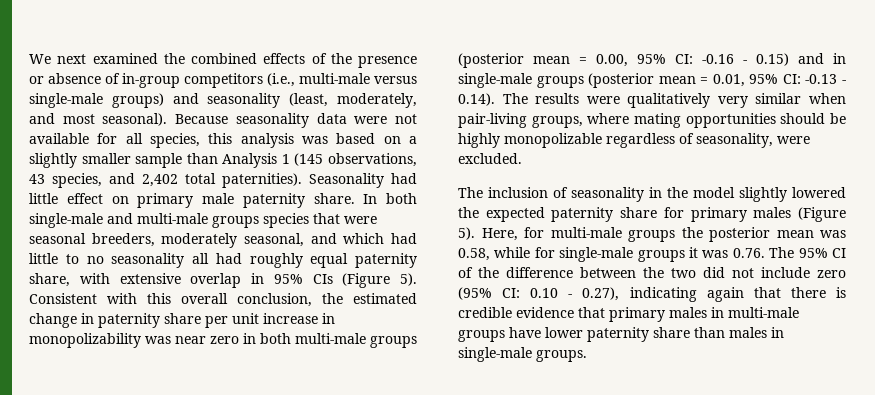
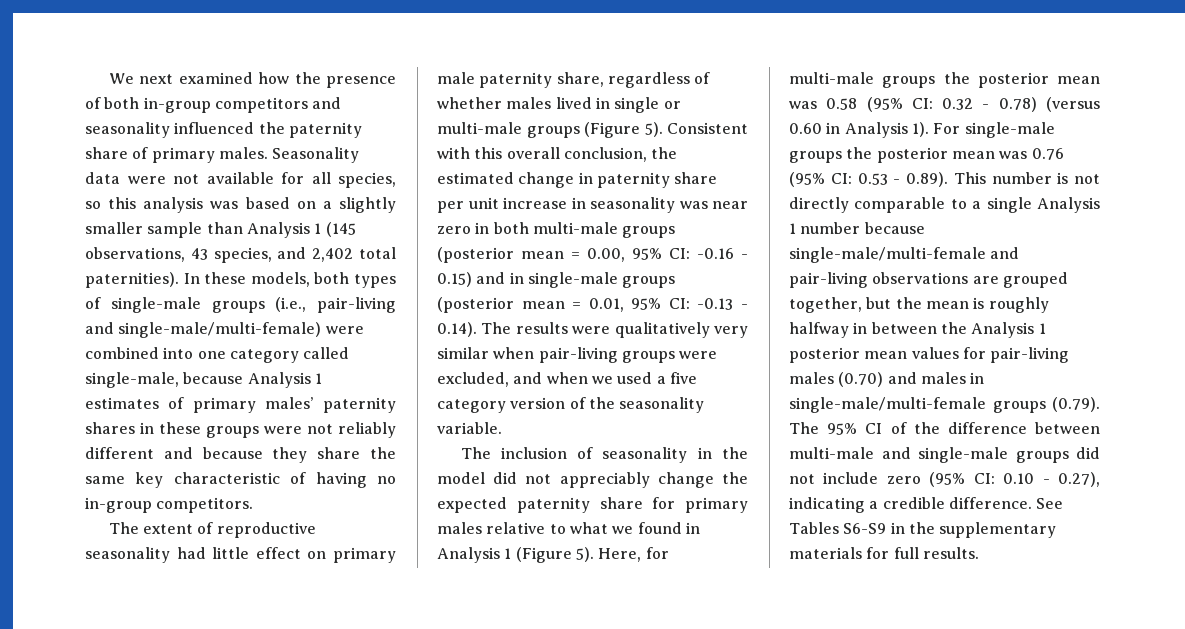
[163,53,417,68] [29,73,417,88] [29,93,418,108] [29,113,309,128] the combined effects of the presence or absence of in-group competitors (i.e., multi-male versus single-male groups) and seasonality (least, moderately, and most seasonal). Because seasonality -> [258,72,396,88] [85,97,342,113] [85,122,362,138] [85,147,360,163] how the presence of both in-group competitors and seasonality influenced the paternity share of primary males. Seasonality
(200, 140) none -> [85,201,101,209] so
[309,173,384,188] Seasonality -> [183,272,396,288] [85,297,396,313] [85,322,364,338] [85,347,350,363] [85,372,322,388] [85,397,396,413] [85,422,396,438] [85,447,396,463] [85,472,396,488] [85,497,254,513] [108,522,316,538] [85,547,170,563] In these models, both types of single-male groups (i.e., pair-living and single-male/multi-female) were combined into one category called single-male, because Analysis 1 estimates of primary males’ paternity shares in these groups were not reliably different and because they share the same key characteristic of having no in-group competitors. // The extent of reproductive seasonality
[313,193,417,204] [29,213,377,228] [29,233,418,248] [29,253,417,268] [29,273,333,288] share. In both single-male and multi-male groups species that were seasonal breeders, moderately seasonal, and which had little to no seasonality all had roughly equal paternity share, with extensive overlap in 95% CIs -> [556,72,711,88] [437,97,681,113] [437,122,580,138] share, regardless of whether males lived in single or multi-male groups
[29,333,141,348] monopolizability -> [590,197,675,213] seasonality
[531,113,846,128] [458,133,810,148] [458,153,522,164] groups, where mating opportunities should be highly monopolizable regardless of seasonality, were excluded. -> [621,351,718,363] [437,372,697,387] [437,397,705,413] [437,422,502,434] groups were excluded, and when we used a five category version of the seasonality variable.
[739,187,846,202] slightly lowered -> [493,472,714,488] did not appreciably change
(792, 212) none -> [486,522,700,534] [437,547,512,563] relative to what we found in Analysis 1
[458,247,765,262] 0.58, while for single-male groups it was 0.76. -> [826,97,1100,112] [789,122,1055,138] [789,147,1064,163] [789,172,1100,187] [789,197,1100,213] [789,222,925,234] [789,247,1020,263] [789,272,1068,288] [789,297,1049,313] [789,322,1046,338] [789,347,1070,363] [789,372,985,387] [789,397,1100,413] 0.58 (95% CI: 0.32 - 0.78) (versus 0.60 in Analysis 1). For single-male groups the posterior mean was 0.76 (95% CI: 0.53 - 0.89). This number is not directly comparable to a single Analysis 1 number because single-male/multi-female and pair-living observations are grouped together, but the mean is roughly halfway in between the Analysis 1 posterior mean values for pair-living males (0.70) and males in single-male/multi-female groups (0.79).
[643,267,696,278] the two -> [789,447,1069,463] multi-male and single-male groups
[706,287,846,302] [458,307,799,322] [458,327,784,342] [458,347,587,362] again that there is credible evidence that primary males in multi-male groups have lower paternity share than males in single-male groups. -> [869,497,1064,509] [789,522,1057,538] [789,547,979,559] a credible difference. See Tables S6-S9 in the supplementary materials for full results.

